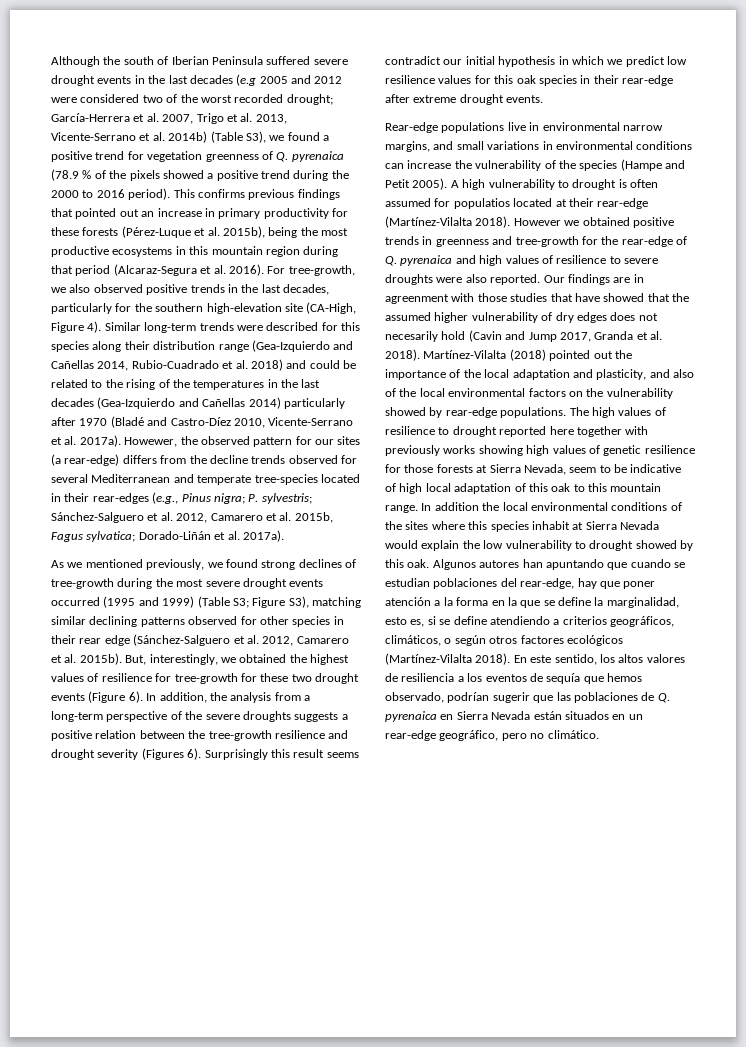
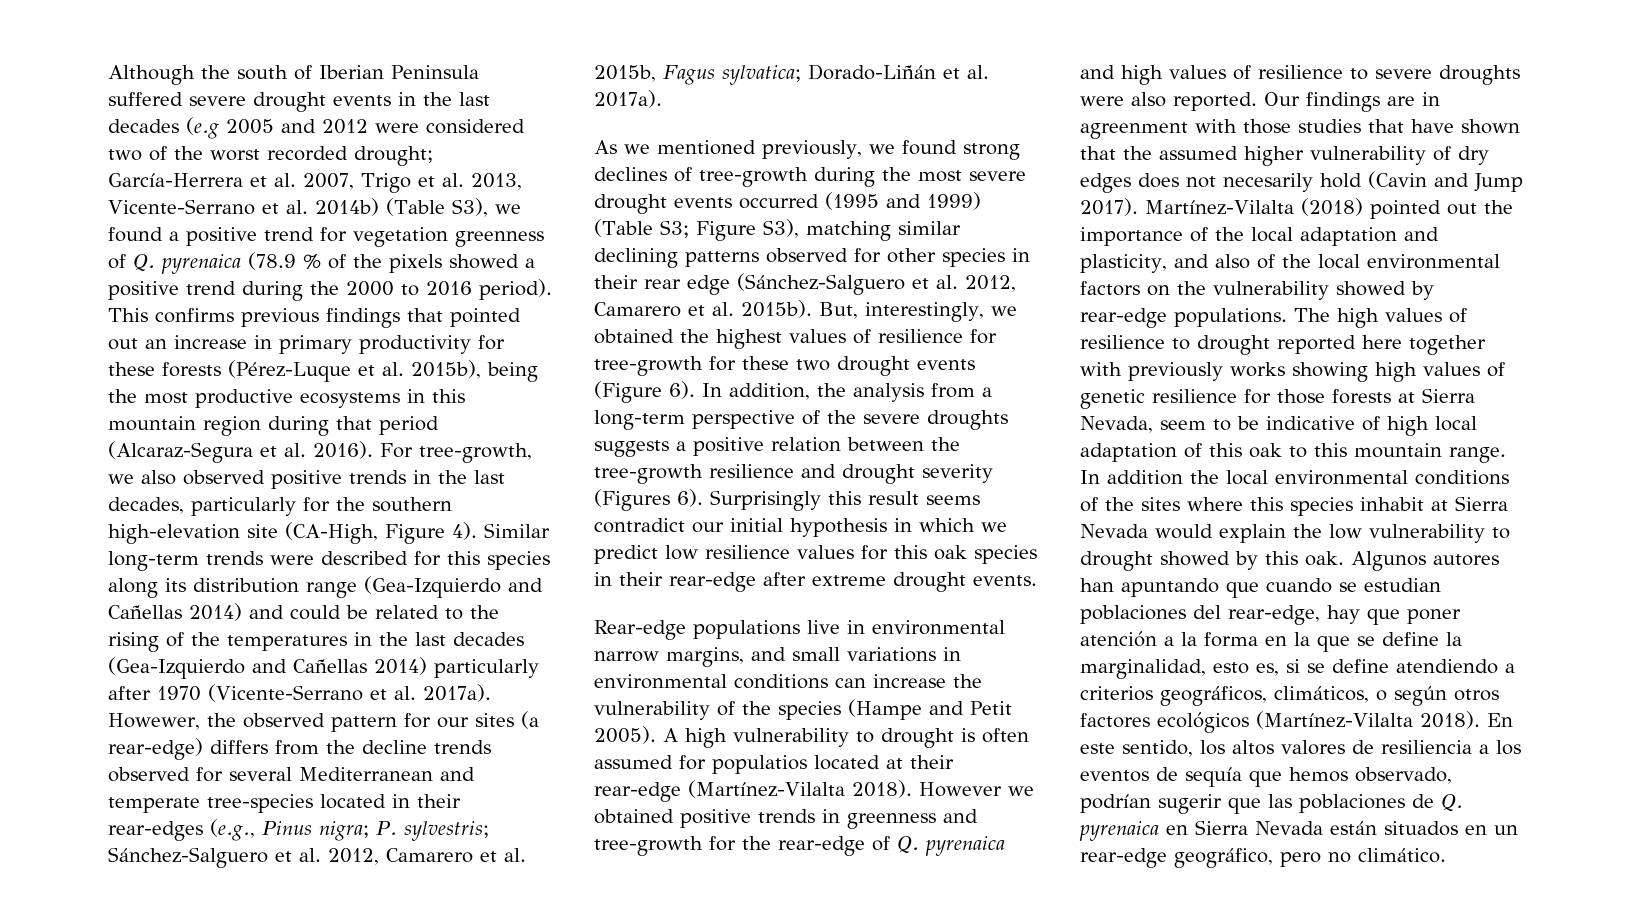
[124,341,150,350] their -> [165,578,186,592] its
[97,359,283,371] 2014, Rubio-Cuadrado et al. 2018) -> [189,603,242,621] 2014)
[110,416,354,428] (Bladé and Castro-Díez 2010, Vicente-Serrano -> [208,684,363,702] (Vicente-Serrano
[603,293,645,302] showed -> [1461,119,1520,134] shown
[559,331,662,342] [385,349,420,361] 2017, Granda et al. 2018). -> [1080,198,1138,216] 2017).

